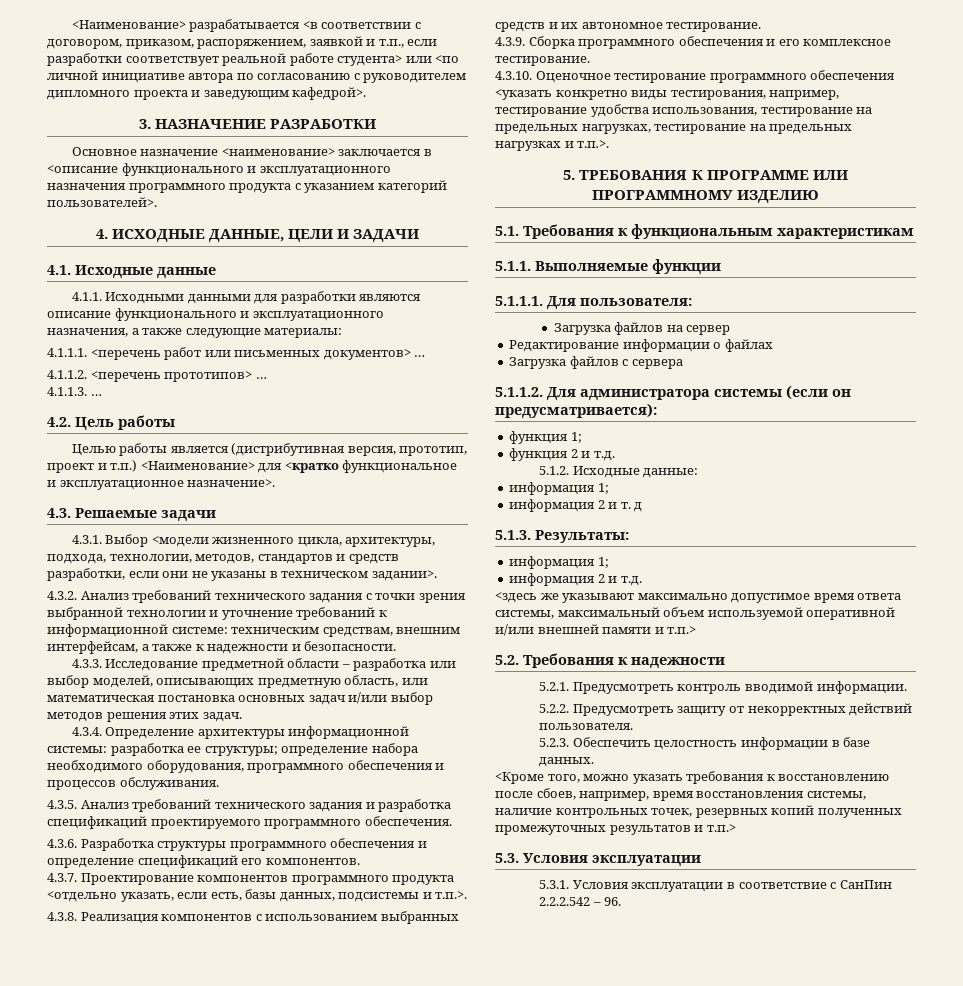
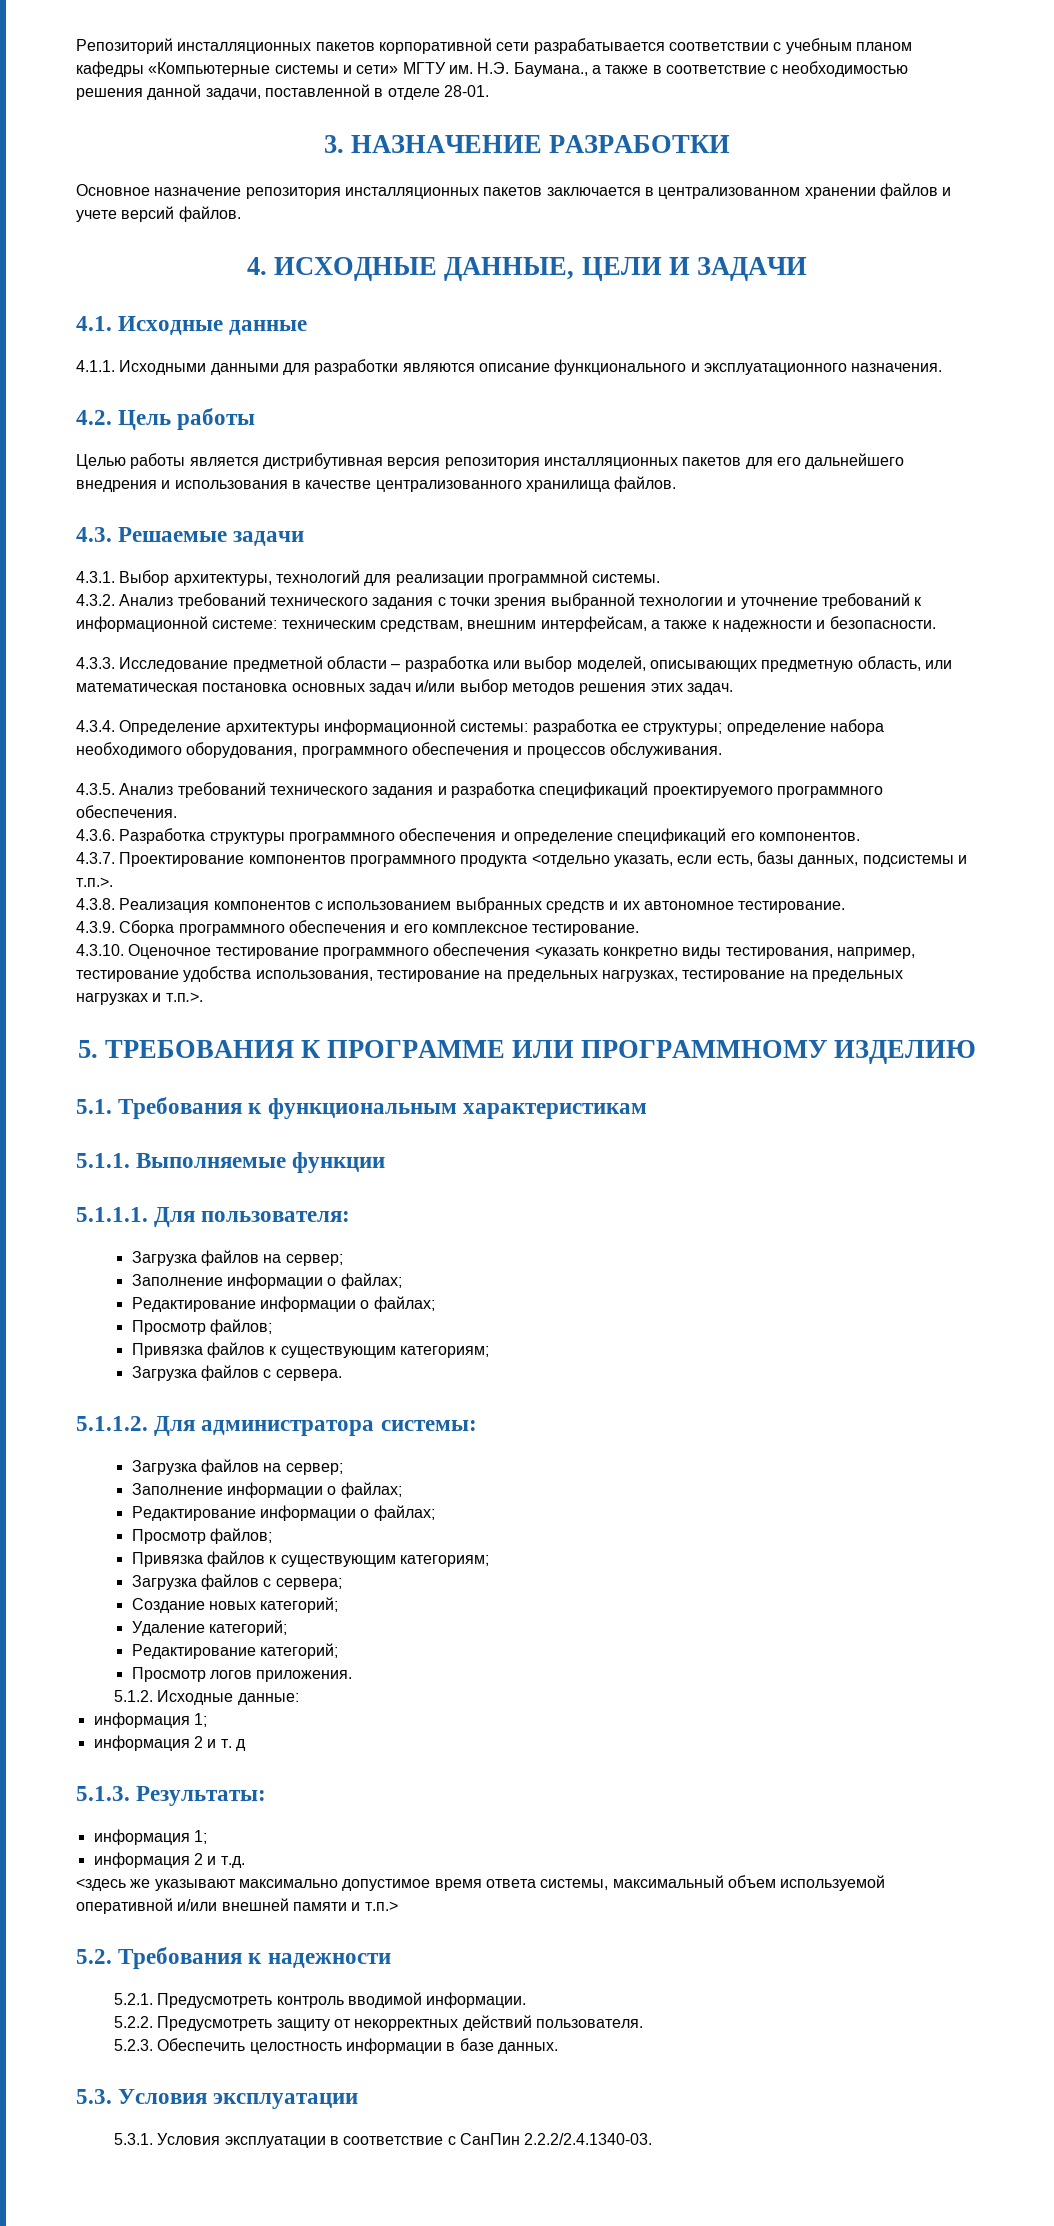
[71,19,421,32] [47,36,438,49] [47,53,460,66] [47,70,467,83] [47,87,367,100] <Наименование> разрабатывается <в соответствии с договором, приказом, распоряжением, заявкой и т.п., если разработки соответствует реальной работе студента> или <по личной инициативе автора по согласованию с руководителем дипломного проекта и заведующим кафедрой>. -> [76,38,912,54] [76,61,909,77] [76,84,489,100] Репозиторий инсталляционных пакетов корпоративной сети разрабатывается соответствии с учебным планом кафедры «Компьютерные системы и сети» МГТУ им. Н.Э. Баумана., а также в соответствие с необходимостью решения данной задачи, поставленной в отделе 28-01.
[221,148,432,156] [47,163,391,176] [47,180,447,193] [47,197,157,207] <наименование> заключается в <описание функционального и эксплуатационного назначения программного продукта с указанием категорий пользователей>. -> [245,183,952,199] [76,206,241,222] репозитория инсталляционных пакетов заключается в централизованном хранении файлов и учете версий файлов.
[47,328,343,338] [47,347,426,360] [47,370,267,382] [47,387,102,396] назначения, а также следующие материалы: // 4.1.1.1. <перечень работ или письменных документов> … // 4.1.1.2. <перечень прототипов> … // 4.1.1.3. … -> [851,363,943,372] назначения.
[231,443,468,456] [47,460,458,473] [47,479,276,490] (дистрибутивная версия, прототип, проект и т.п.) <Наименование> для <кратко функциональное и эксплуатационное назначение>. -> [262,453,905,469] [76,476,677,492] дистрибутивная версия репозитория инсталляционных пакетов для его дальнейшего внедрения и использования в качестве централизованного хранилища файлов.
[151,536,436,547] [47,554,399,564] [47,568,437,581] <модели жизненного цикла, архитектуры, подхода, технологии, методов, стандартов и средств разработки, если они не указаны в техническом задании>. -> [173,570,661,586] архитектуры, технологий для реализации программной системы.
[686,325,731,335] [509,339,773,352] [509,356,683,369] сервер // Редактирование информации о файлах // Загрузка файлов с сервера -> [285,1254,343,1266] [131,1273,402,1289] [131,1296,435,1312] [131,1319,272,1335] [131,1342,489,1358] [131,1365,342,1381] сервер; // Заполнение информации о файлах; // Редактирование информации о файлах; // Просмотр файлов; // Привязка файлов к существующим категориям; // Загрузка файлов с сервера.
[714,385,851,400] [495,403,657,419] [509,431,582,444] [509,448,615,461] системы (если он предусматривается): // функция 1; // функция 2 и т.д. -> [380,1420,477,1431] [131,1459,343,1475] [131,1482,402,1498] [131,1505,435,1521] [131,1528,272,1544] [131,1551,489,1567] [131,1574,342,1590] [131,1597,339,1613] [131,1620,287,1636] [131,1643,338,1659] [131,1667,353,1682] системы: // Загрузка файлов на сервер; // Заполнение информации о файлах; // Редактирование информации о файлах; // Просмотр файлов; // Привязка файлов к существующим категориям; // Загрузка файлов с сервера; // Создание новых категорий; // Удаление категорий; // Редактирование категорий; // Просмотр логов приложения.
[495,771,890,784] [495,788,866,801] [495,805,902,818] [495,824,736,835] // <Кроме того, можно указать требования к восстановлению после сбоев, например, время восстановления системы, наличие контрольных точек, резервных копий полученных промежуточных результатов и т.п.> -> (558, 2048) none
[539,897,622,906] 2.2.2.542 – 96. -> [524,2133,653,2145] 2.2.2/2.4.1340-03.

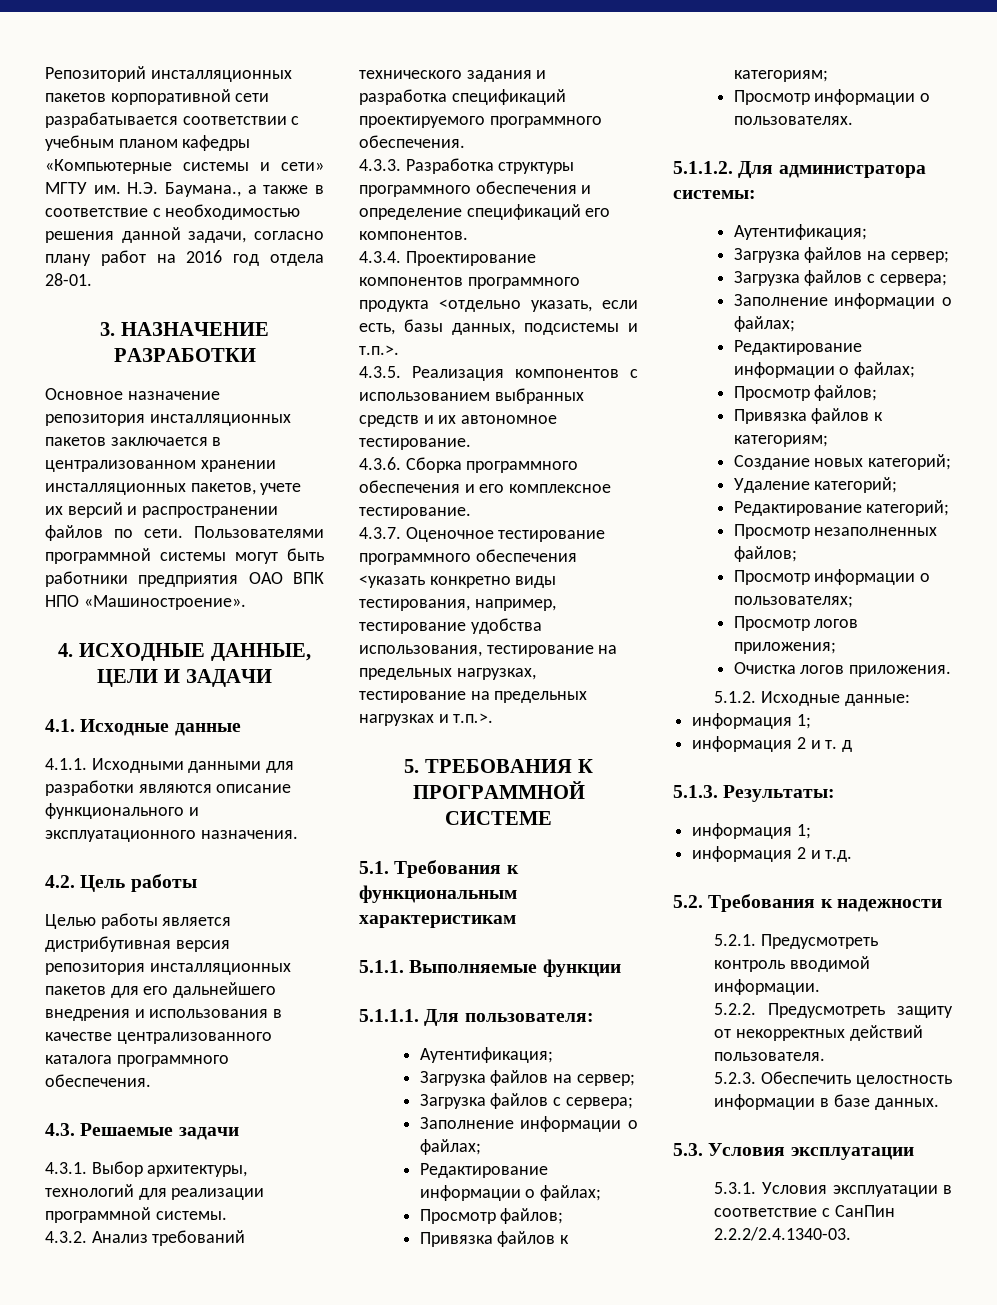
[264,84,440,100] поставленной в отделе -> [253,231,324,240] [45,250,324,266] согласно плану работ на 2016 год отдела
[879,183,952,199] [76,206,241,222] файлов и учете версий файлов. -> [45,483,302,495] [45,502,279,518] [45,525,324,541] [45,548,324,564] [45,571,324,587] [45,595,246,610] инсталляционных пакетов, учете их версий и распространении файлов по сети. Пользователями программной системы могут быть работники предприятия ОАО ВПК НПО «Машиностроение».
[525,476,677,492] хранилища файлов. -> [45,1055,229,1067] [45,1074,151,1087] каталога программного обеспечения.
[437,593,923,609] [76,616,936,632] [76,656,952,672] [76,679,733,695] [76,719,884,735] [76,742,722,758] [76,782,434,798] с точки зрения выбранной технологии и уточнение требований к информационной системе: техническим средствам, внешним интерфейсам, а также к надежности и безопасности. // 4.3.3. Исследование предметной области – разработка или выбор моделей, описывающих предметную область, или математическая постановка основных задач и/или выбор методов решения этих задач. // 4.3.4. Определение архитектуры информационной системы: разработка ее структуры; определение набора необходимого оборудования, программного обеспечения и процессов обслуживания. // 4.3.5. Анализ требований технического задания -> (532, 76) none
[76,829,115,841] 4.3.6. -> [359,159,401,171] 4.3.3.
[76,852,115,864] 4.3.7. -> [359,251,401,263] 4.3.4.
[76,898,115,910] 4.3.8. -> [359,366,401,378] 4.3.5.
[76,921,115,933] 4.3.9. -> [359,457,401,470] 4.3.6.
[76,944,124,956] 4.3.10. -> [359,527,401,539] 4.3.7.
[327,1040,977,1064] ПРОГРАММЕ ИЛИ ПРОГРАММНОМУ ИЗДЕЛИЮ -> [412,781,585,799] [445,811,552,825] ПРОГРАММНОЙ СИСТЕМЕ
[131,1250,343,1266] // Загрузка файлов на сервер; -> [419,1047,553,1063] [419,1070,635,1086] [419,1093,633,1109] // Аутентификация; // Загрузка файлов на сервер; // Загрузка файлов с сервера;
[280,1346,489,1358] [131,1365,342,1381] существующим категориям; // Загрузка файлов с сервера. -> [733,70,828,82] [733,89,931,105] [733,116,853,125] категориям; // Просмотр информации о пользователях.
[131,1459,343,1475] // Загрузка файлов на сервер; -> [733,224,867,240] [733,247,949,263] [733,270,947,286] // Аутентификация; // Загрузка файлов на сервер; // Загрузка файлов с сервера;
[280,1555,489,1567] [131,1574,342,1590] существующим категориям; // Загрузка файлов с сервера; -> [733,435,828,447] категориям;
(206, 1674) none -> [814,527,938,536] [733,546,797,562] [733,569,931,585] [733,596,853,608] [733,616,859,631] [733,642,836,654] [733,662,796,674] незаполненных файлов; // Просмотр информации о пользователях; // Просмотр логов приложения; // Очистка
[76,1875,886,1891] [76,1898,398,1914] // <здесь же указывают максимально допустимое время ответа системы, максимальный объем используемой оперативной и/или внешней памяти и т.п.> -> (853, 856) none

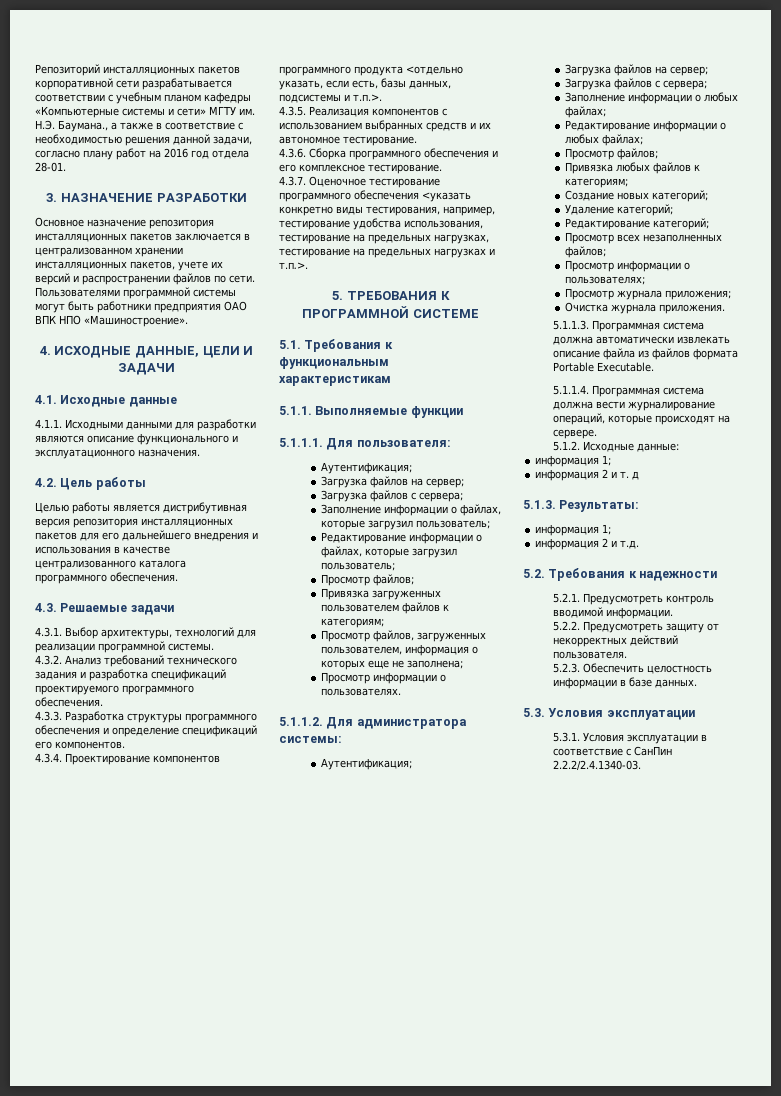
[419,1139,481,1155] [419,1163,548,1178] [419,1185,602,1201] [419,1208,564,1224] [419,1231,570,1247] [733,70,828,82] файлах; // Редактирование информации о файлах; // Просмотр файлов; // Привязка файлов к категориям; -> [459,504,501,516] [320,520,490,530] [320,532,482,544] [320,546,457,558] [320,562,395,571] [320,574,414,586] [320,588,441,600] [320,602,449,614] [320,618,384,628] [320,630,486,642] [320,644,478,656] [320,660,463,670] файлах, которые загрузил пользователь; // Редактирование информации о файлах, которые загрузил пользователь; // Просмотр файлов; // Привязка загруженных пользователем файлов к категориям; // Просмотр файлов, загруженных пользователем, информация о которых еще не заполнена;
[733,316,795,332] [733,340,862,355] [733,362,916,378] [733,385,878,401] [733,409,807,424] файлах; // Редактирование информации о файлах; // Просмотр файлов; // Привязка -> [703,92,738,102] [564,106,606,118] [564,120,726,132] [564,134,643,146] [564,148,658,160] [564,162,650,174] любых файлах; // Редактирование информации о любых файлах; // Просмотр файлов; // Привязка любых
(810, 531) none -> [616,234,640,242] всех
[814,619,859,628] логов -> [616,290,662,300] журнала
[800,665,845,674] логов -> [610,304,656,314] журнала
(952, 671) none -> [552,320,704,332] [552,336,730,345] [552,348,738,360] [552,362,654,372] [552,385,704,397] [552,401,715,411] [552,413,730,425] [552,429,597,439] // 5.1.1.3. Программная система должна автоматически извлекать описание файла из файлов формата Portable Executable. // 5.1.1.4. Программная система должна вести журналирование операций, которые происходят на сервере.

